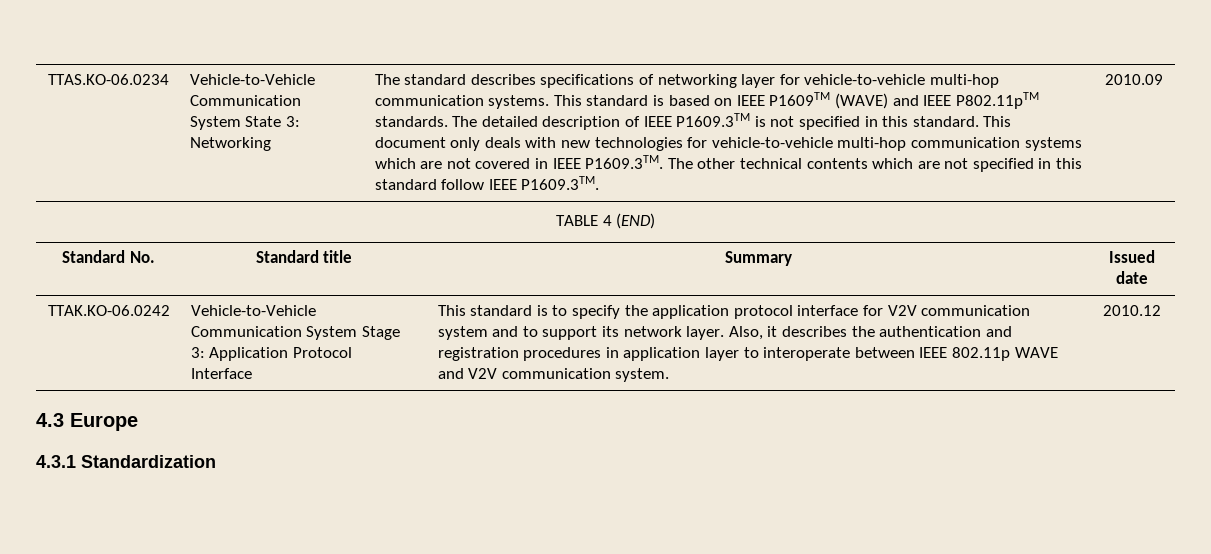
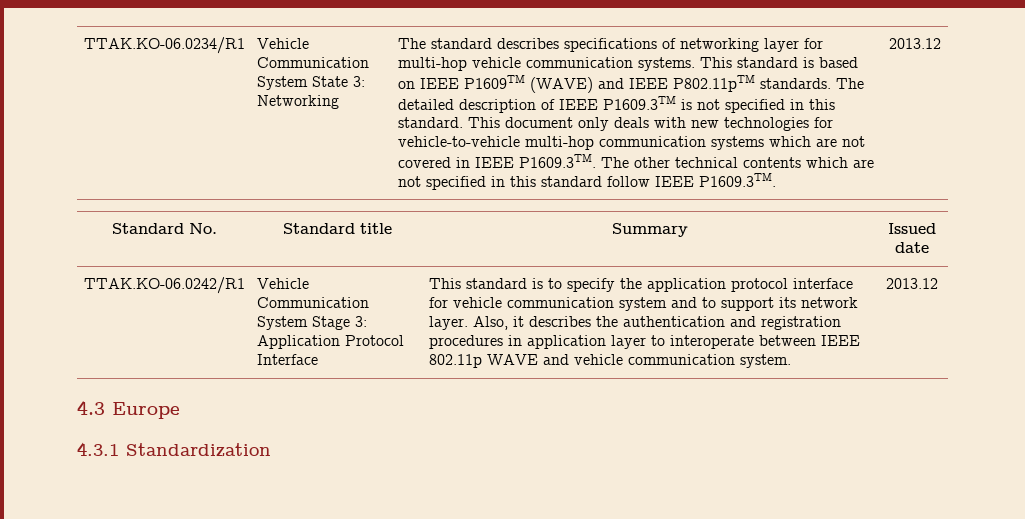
[47,74,169,85] [189,74,315,85] TTAS.KO-06.0234 | Vehicle-to-Vehicle -> [84,37,245,54] [257,38,310,49] TTAK.KO-06.0234/R1 | Vehicle
[804,74,999,88] vehicle-to-vehicle multi-hop -> [398,57,522,71] multi-hop vehicle
[1105,74,1163,85] [555,213,656,229] 2010.09 // TABLE 4 (END) -> [888,38,941,49] 2013.12
[47,305,170,316] [190,305,316,316] TTAK.KO-06.0242 | Vehicle-to-Vehicle -> [84,277,245,294] [257,278,310,289] TTAK.KO-06.0242/R1 | Vehicle
[887,305,917,316] V2V -> [453,297,503,308] vehicle
[468,368,498,379] V2V -> [574,354,624,365] vehicle
[1102,305,1161,316] 2010.12 -> [886,278,938,289] 2013.12

